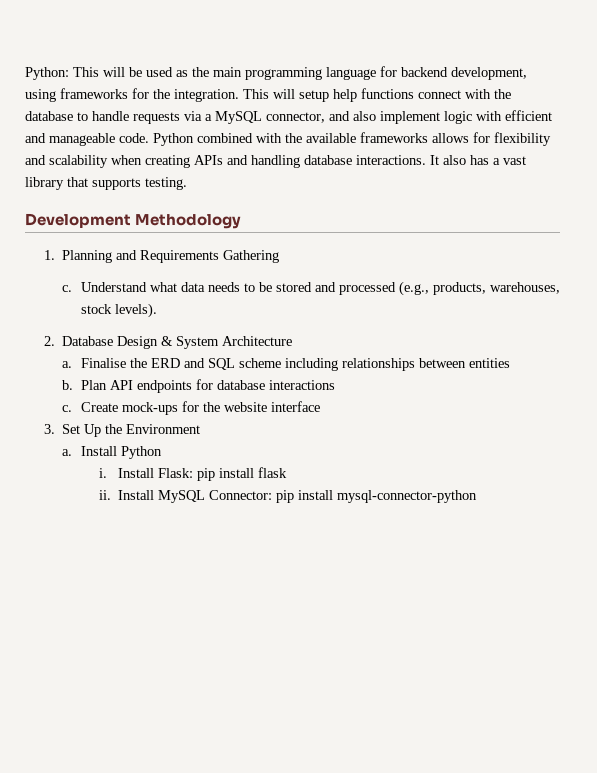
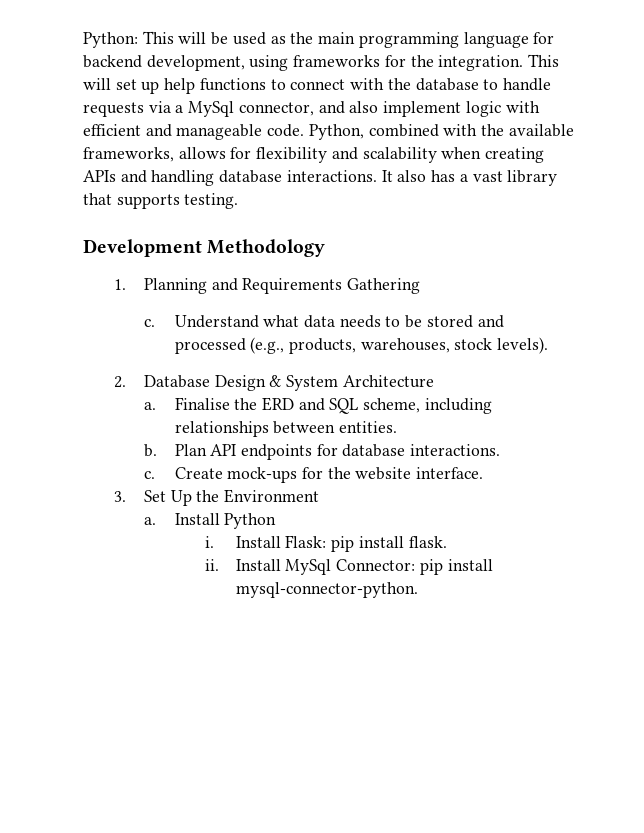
[299,90,329,102] setup -> [115,79,160,94] set up
(414, 93) none -> [270,79,286,90] to
[215,111,262,124] MySQL -> [188,101,235,117] MySql
[153,133,194,146] Python -> [308,124,364,140] Python,
[360,132,428,143] frameworks -> [83,147,174,162] frameworks,
[238,358,281,368] scheme -> [363,398,421,413] scheme,
[468,358,510,368] entities -> [339,421,398,433] entities.
[268,380,335,390] interactions -> [410,444,501,456] interactions.
[270,401,320,412] interface -> [416,467,484,479] interface.
[257,467,287,478] flask -> [408,536,447,548] flask.
[158,490,206,503] MySQL -> [285,559,332,575] MySql
[337,490,478,503] mysql-connector-python -> [235,582,418,598] mysql-connector-python.

